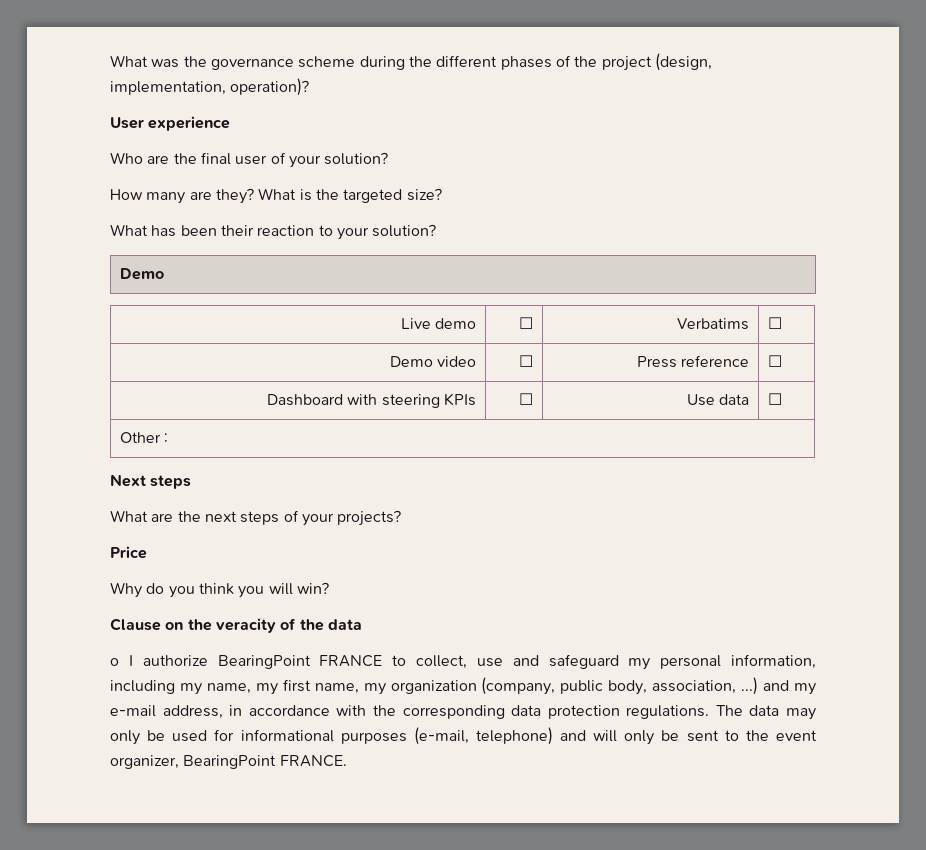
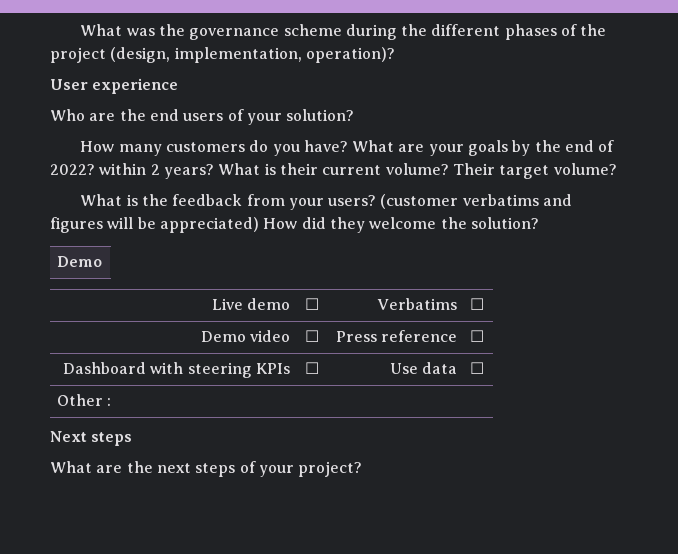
[200,152,268,165] final user -> [149,109,224,121] end users
[189,188,442,204] [110,224,369,240] are they? What is the targeted size? // What has been their reaction to your -> [165,140,615,156] [50,163,617,179] [80,194,573,210] [50,217,467,233] customers do you have? What are your goals by the end of 2022? within 2 years? What is their current volume? Their target volume? // What is the feedback from your users? (customer verbatims and figures will be appreciated) How did they welcome the
[337,510,402,526] [110,546,147,559] [110,582,329,598] [110,618,362,633] [110,654,816,670] [110,677,817,695] [110,705,817,720] [110,727,817,745] [110,755,347,769] projects? // Price // Why do you think you will win? // Clause on the veracity of the data // o I authorize BearingPoint FRANCE to collect, use and safeguard my personal information, including my name, my first name, my organization (company, public body, association, ...) and my e-mail address, in accordance with the corresponding data protection regulations. The data may only be used for informational purposes (e-mail, telephone) and will only be sent to the event organizer, BearingPoint FRANCE. -> [298,461,363,477] project?

